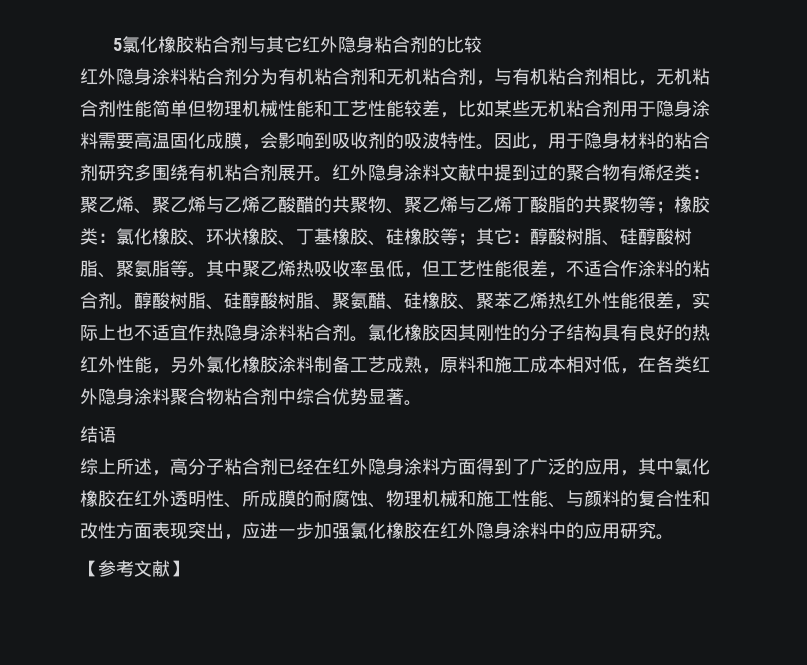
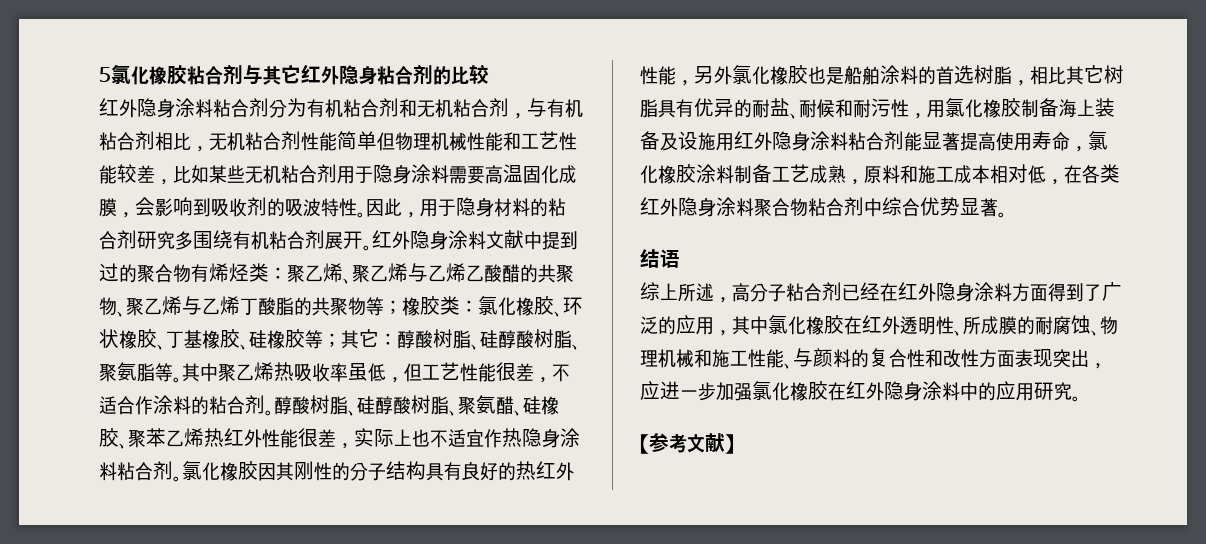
(278, 364) none -> [808,65,1124,86] [640,98,1115,119] [640,131,1108,152] [640,164,696,184] 也是船舶涂料的首选树脂，相比其它树脂具有优异的耐盐、耐候和耐污性，用氯化橡胶制备海上装备及设施用红外隐身涂料粘合剂能显著提高使用寿命，氯化橡胶

